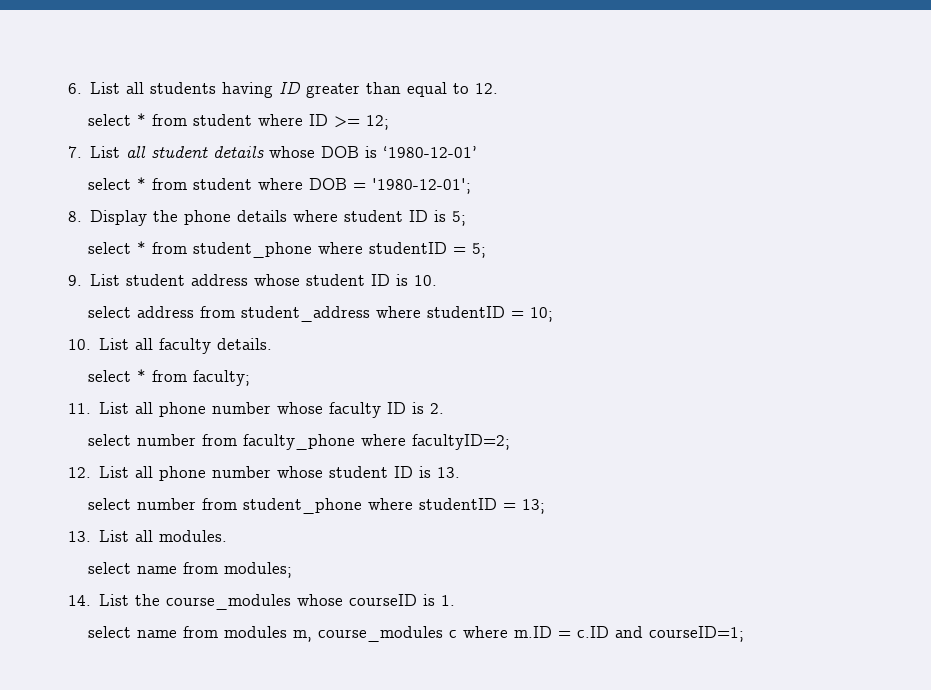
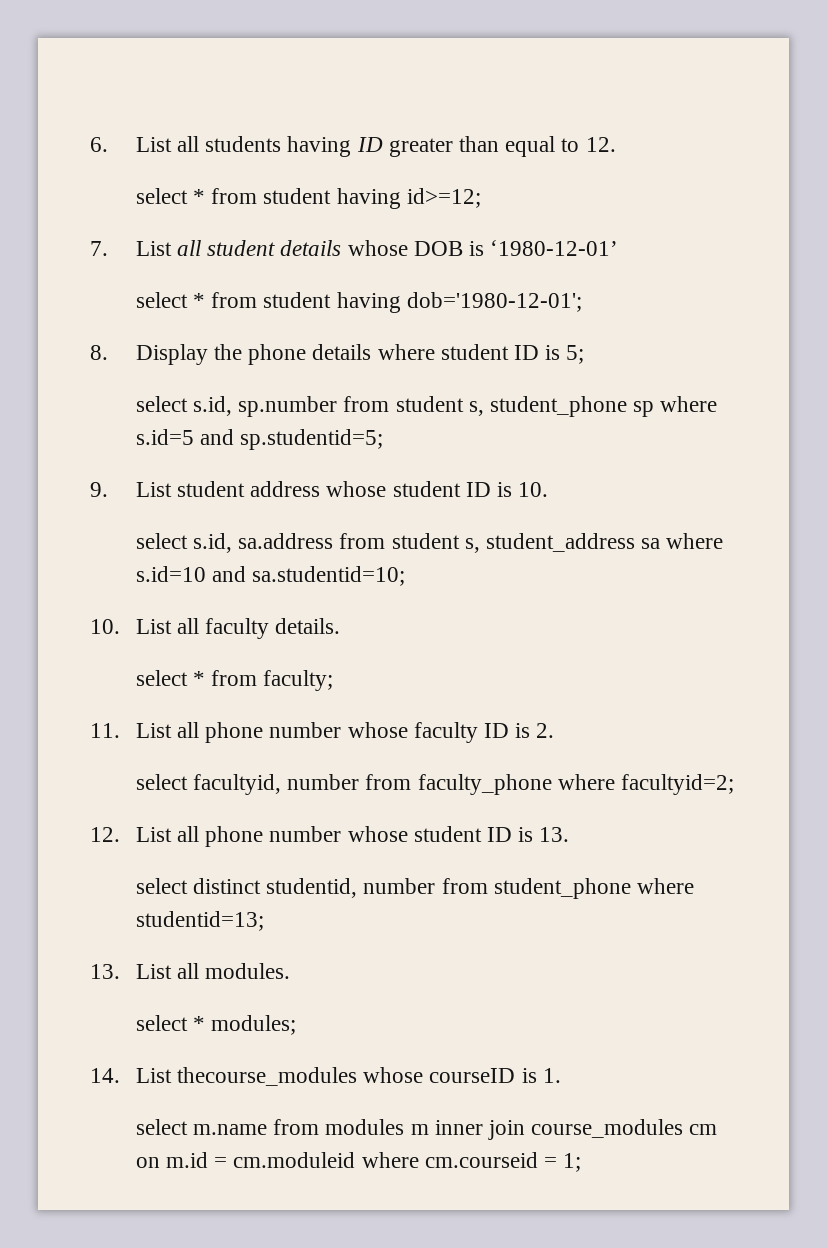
[258,114,390,130] where ID >= 12; -> [336,188,481,209] having id>=12;
[258,178,472,194] where DOB = '1980-12-01'; -> [336,292,582,313] having dob='1980-12-01';
[137,241,487,258] * from student_phone where studentID = 5; -> [192,396,718,417] [135,429,384,450] s.id, sp.number from student s, student_phone sp where s.id=5 and sp.studentid=5;
[137,306,554,322] address from student_address where studentID = 10; -> [192,533,724,553] [135,566,406,586] s.id, sa.address from student s, student_address sa where s.id=10 and sa.studentid=10;
(132, 440) none -> [192,774,281,795] facultyid,
[412,434,511,450] facultyID=2; -> [620,774,734,795] facultyid=2;
(132, 504) none -> [192,878,358,898] distinct studentid,
[419,498,546,514] studentID = 13; -> [135,911,264,931] studentid=13;
[137,562,219,574] name from -> [192,1016,205,1031] *
[135,594,292,610] the course_modules -> [176,1067,357,1086] thecourse_modules
[137,630,178,638] name -> [192,1124,267,1135] m.name
[293,626,745,642] m, course_modules c where m.ID = c.ID and courseID=1; -> [410,1119,718,1140] [135,1152,582,1172] m inner join course_modules cm on m.id = cm.moduleid where cm.courseid = 1;

